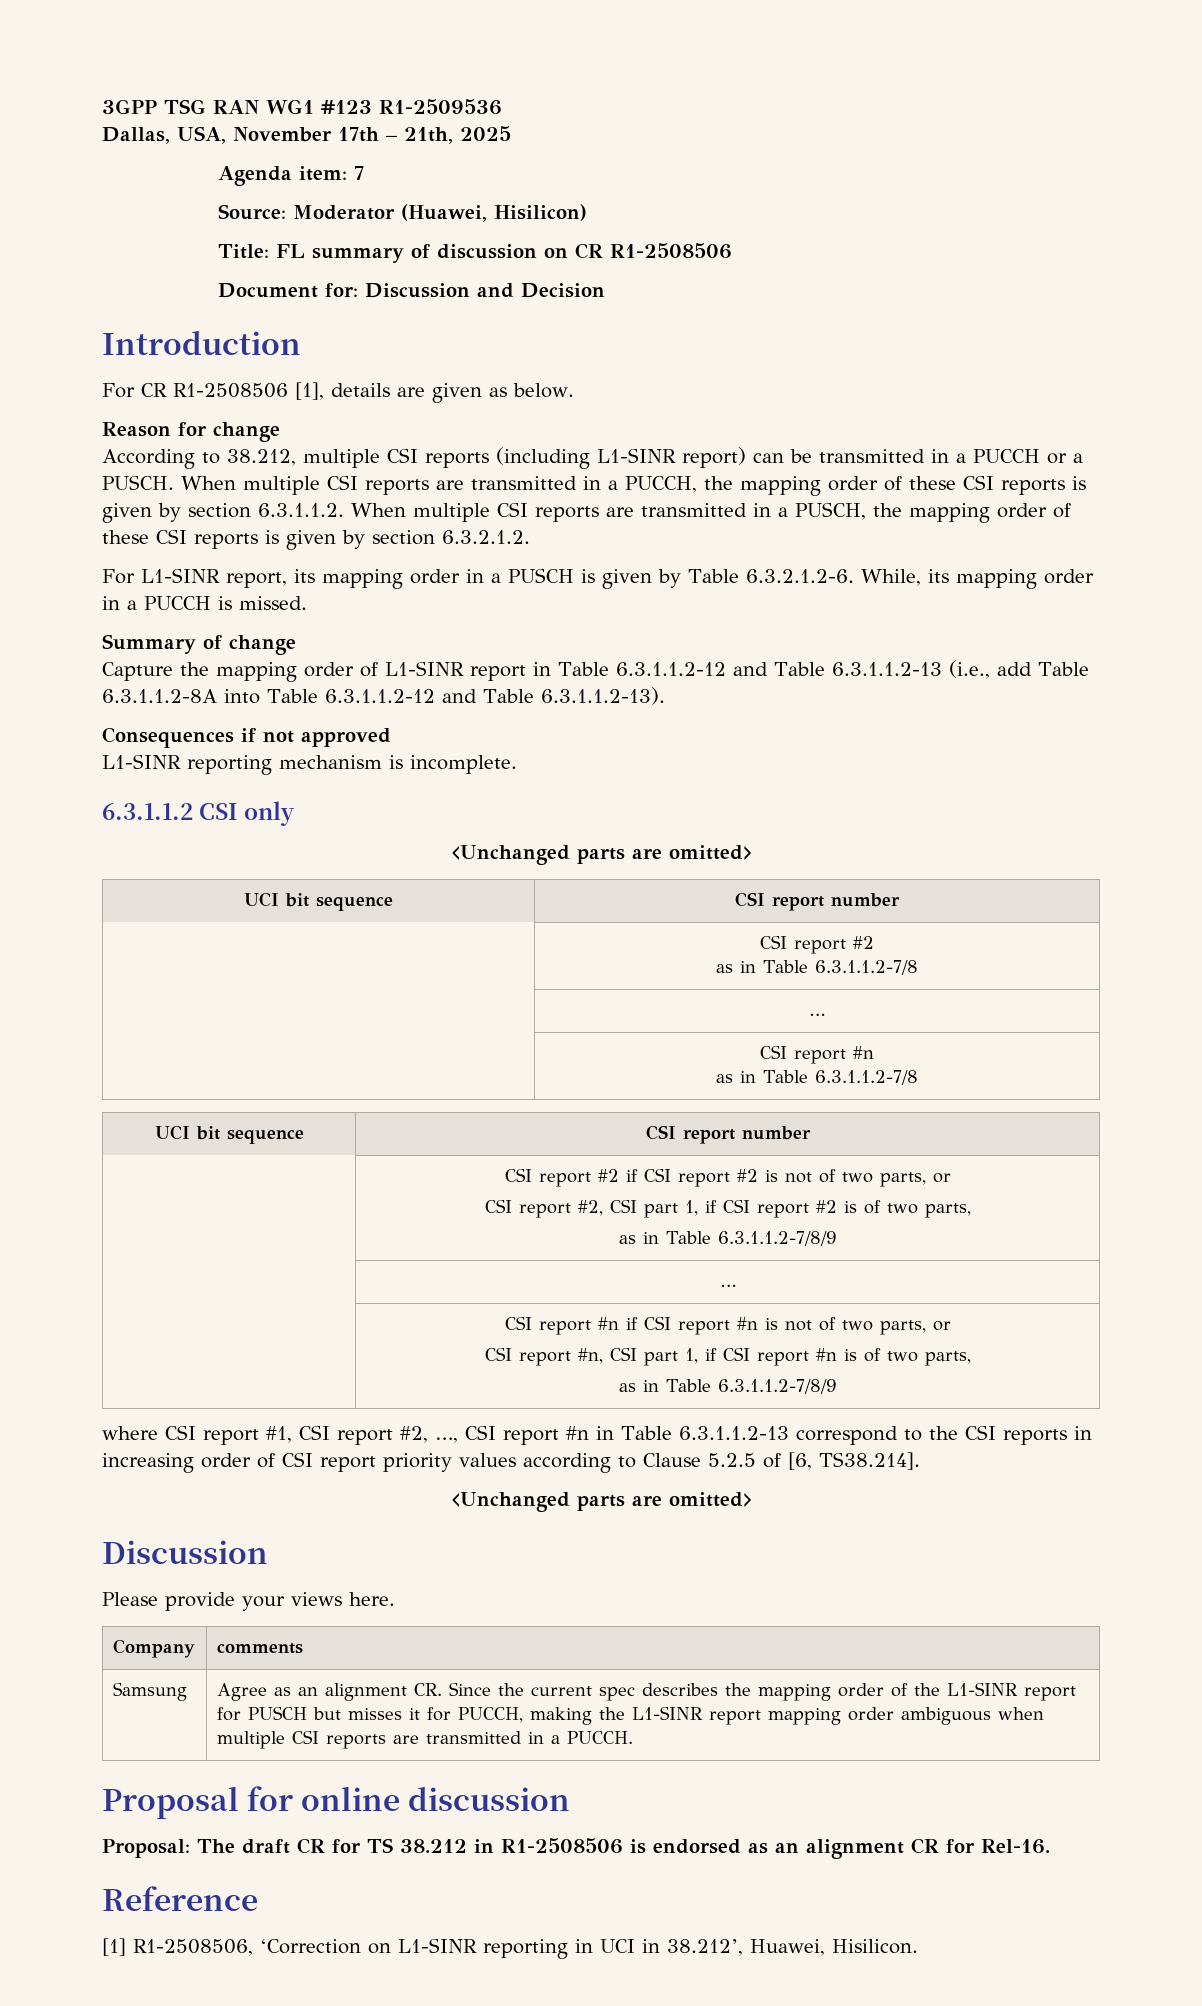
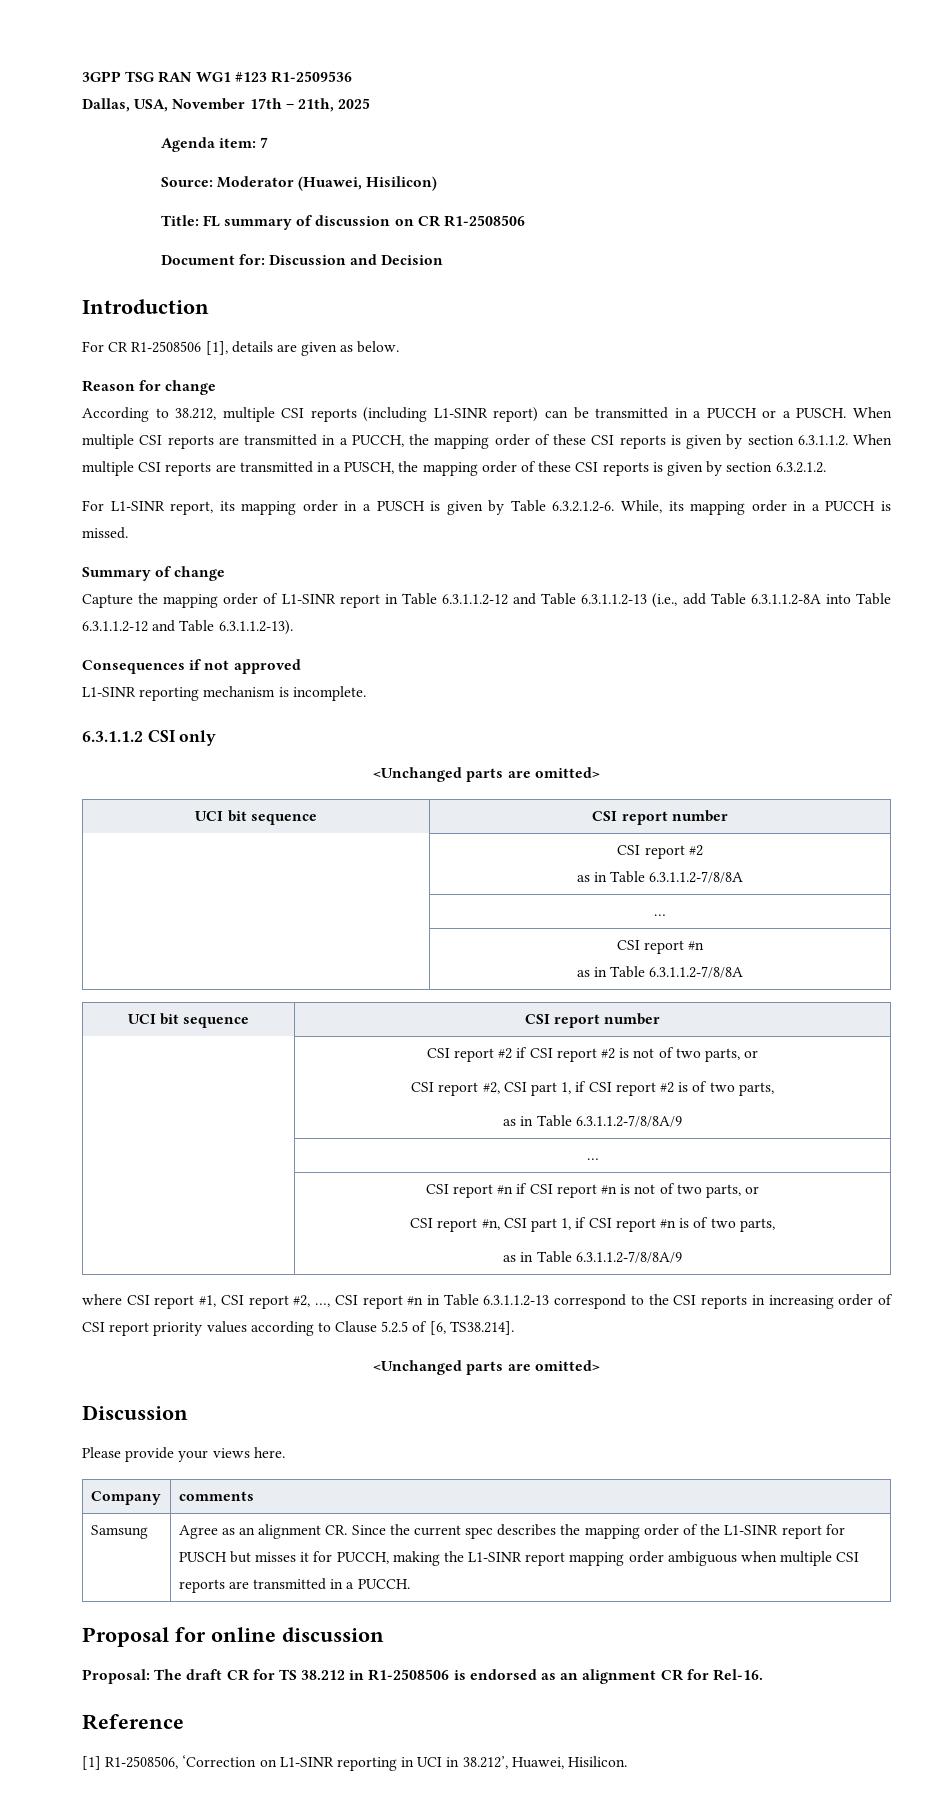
[814,960,918,975] 6.3.1.1.2-7/8 -> [649,871,744,883] 6.3.1.1.2-7/8/8A
[814,1070,918,1085] 6.3.1.1.2-7/8 -> [649,966,744,978] 6.3.1.1.2-7/8/8A
[717,1231,837,1246] 6.3.1.1.2-7/8/9 -> [575,1115,682,1127] 6.3.1.1.2-7/8/8A/9
[717,1379,837,1394] 6.3.1.1.2-7/8/9 -> [575,1251,682,1263] 6.3.1.1.2-7/8/8A/9

